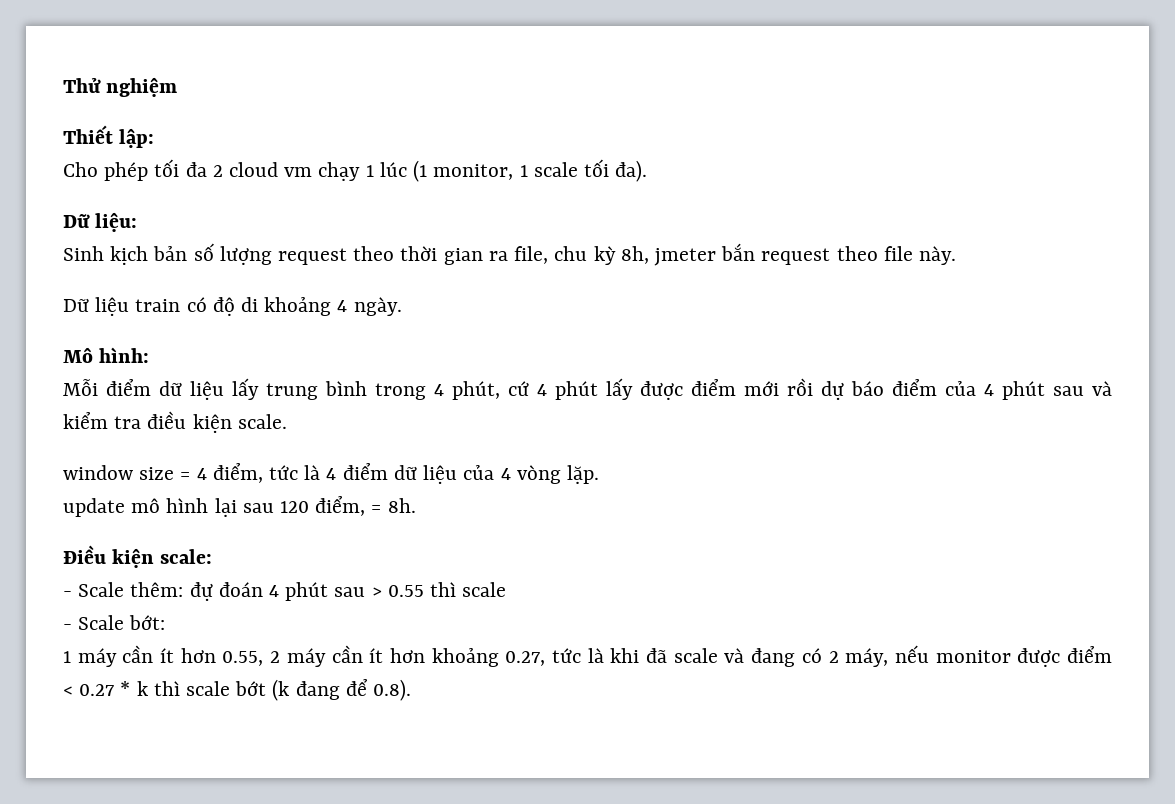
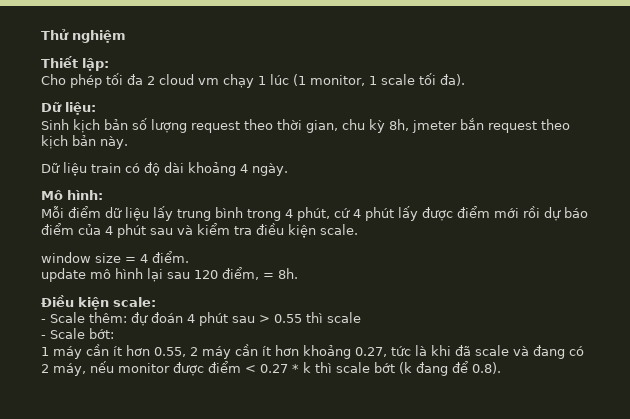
[443,246,549,265] gian ra file, -> [306,120,338,133] gian,
[883,246,913,261] file -> [41,135,96,149] kịch bản
[241,297,259,312] di -> [164,162,184,173] dài
[212,463,599,484] điểm, tức là 4 điểm dữ liệu của 4 vòng lặp. -> [152,251,189,263] điểm.

